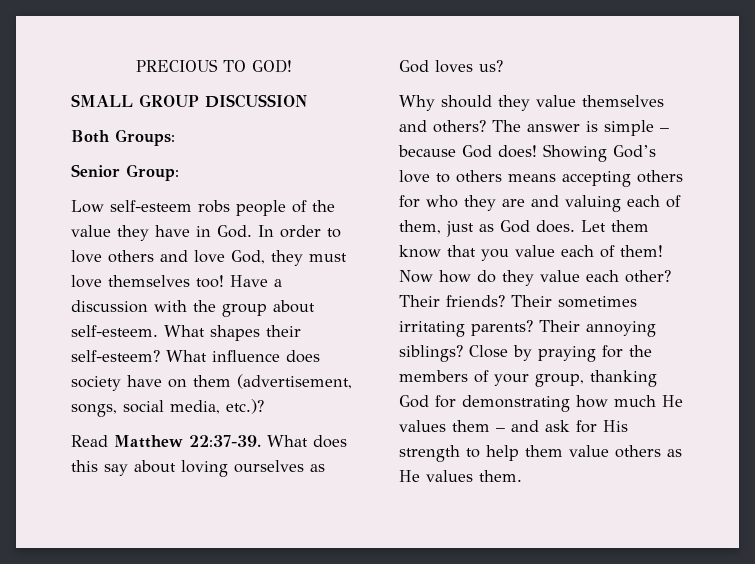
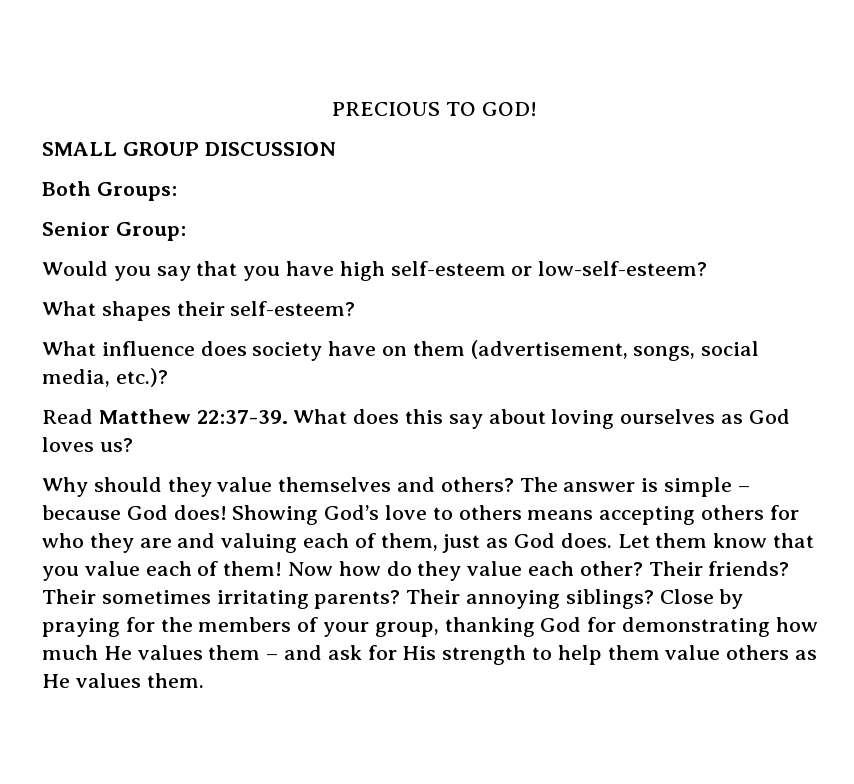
[71,200,335,216] [71,225,341,241] [71,250,347,266] [71,275,282,288] [71,300,315,317] [71,325,158,337] Low self-esteem robs people of the value they have in God. In order to love others and love God, they must love themselves too! Have a discussion with the group about self-esteem. -> [42,261,708,281] Would you say that you have high self-esteem or low-self-esteem? //
(160, 356) none -> (356, 308) //

